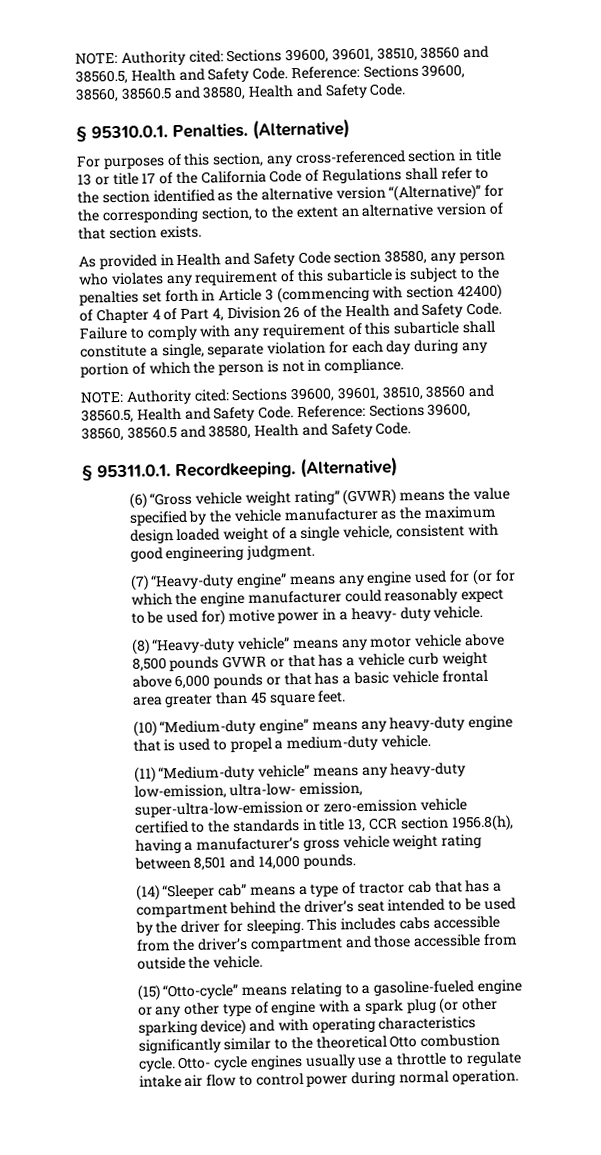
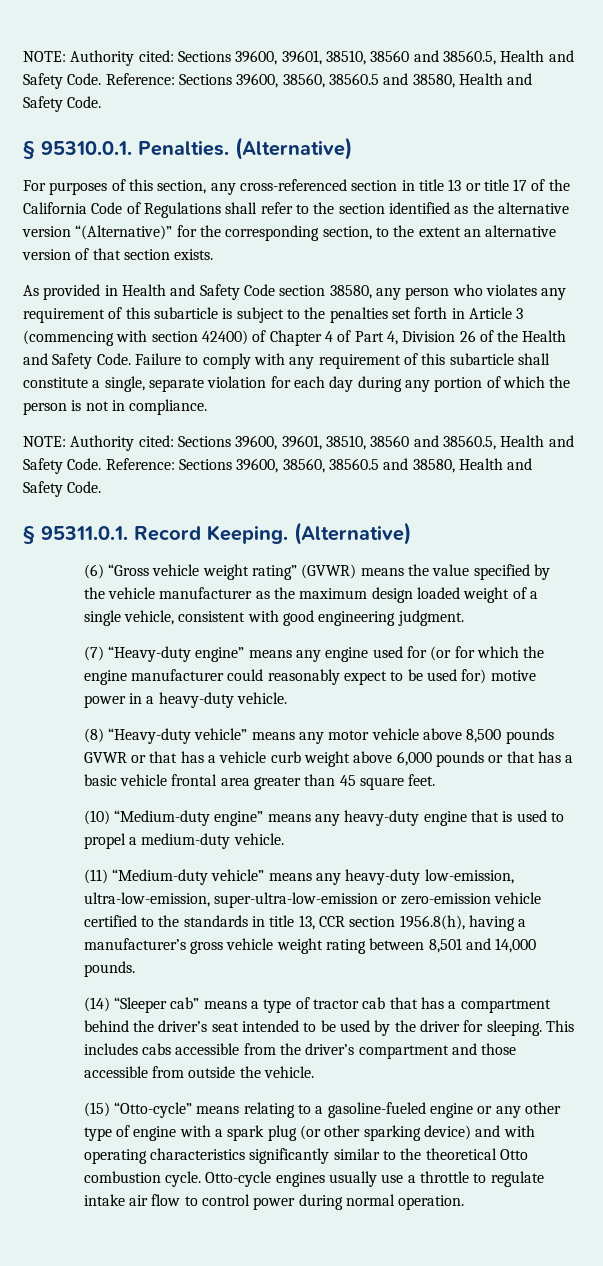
[175,461,296,480] Recordkeeping. -> [134,525,288,544] Record Keeping.
[350,606,431,623] heavy- duty -> [158,692,234,708] heavy-duty
[229,781,364,798] ultra-low- emission, -> [83,892,210,907] ultra-low-emission,
[177,1055,249,1071] Otto- cycle -> [205,1171,272,1187] Otto-cycle

